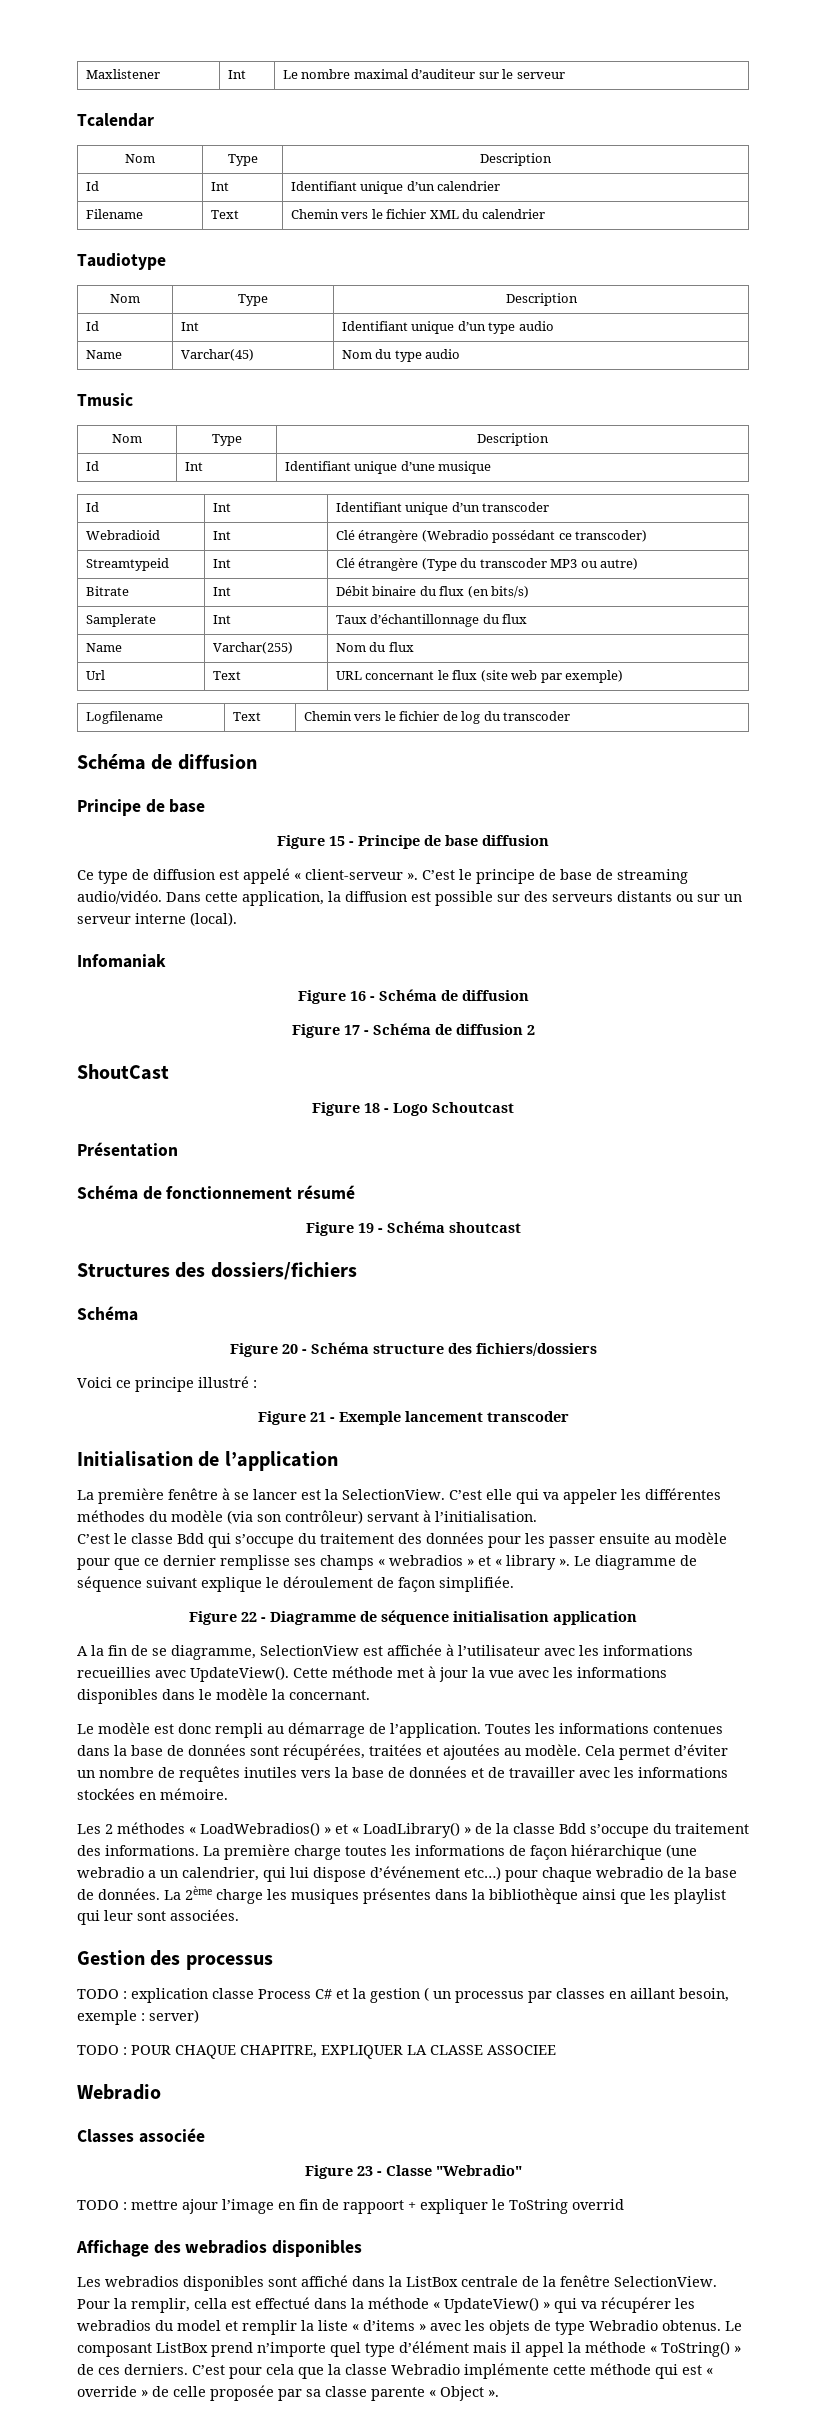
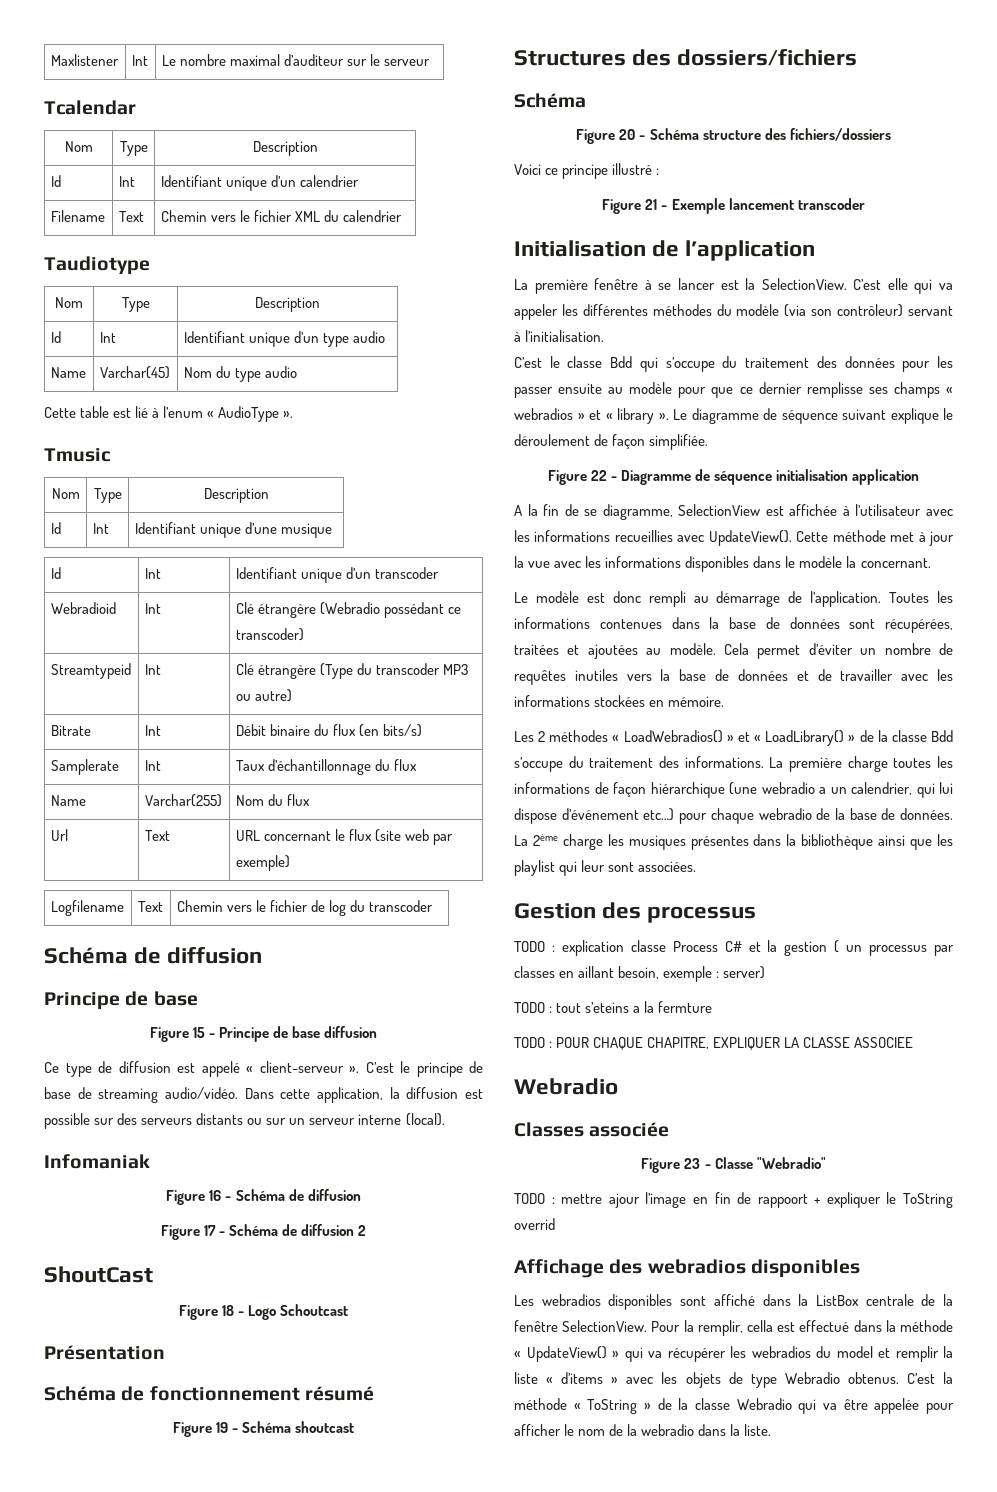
(461, 354) none -> [44,406,294,422] // Cette table est lié à l’enum « AudioType ».
(199, 2016) none -> [514,1001,713,1013] // TODO : tout s’eteins a la fermture
[725,2321,742,2331] [77,2341,741,2357] [77,2363,713,2379] [77,2385,499,2401] Le composant ListBox prend n’importe quel type d’élément mais il appel la méthode « ToString() » de ces derniers. C’est pour cela que la classe Webradio implémente cette méthode qui est « override » de celle proposée par sa classe parente « Object ». -> [906,1372,953,1384] [514,1398,954,1414] [514,1424,772,1436] C’est la méthode « ToString » de la classe Webradio qui va être appelée pour afficher le nom de la webradio dans la liste.

